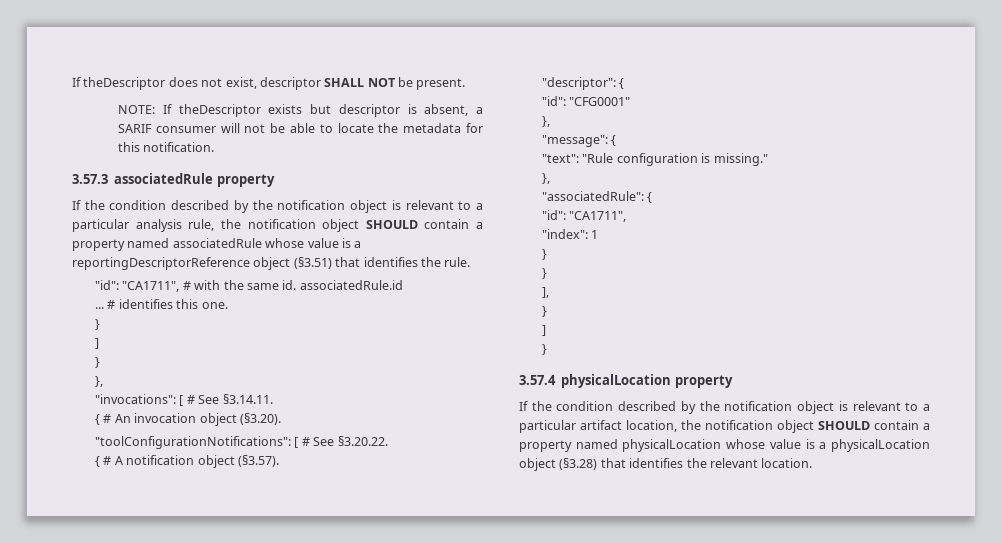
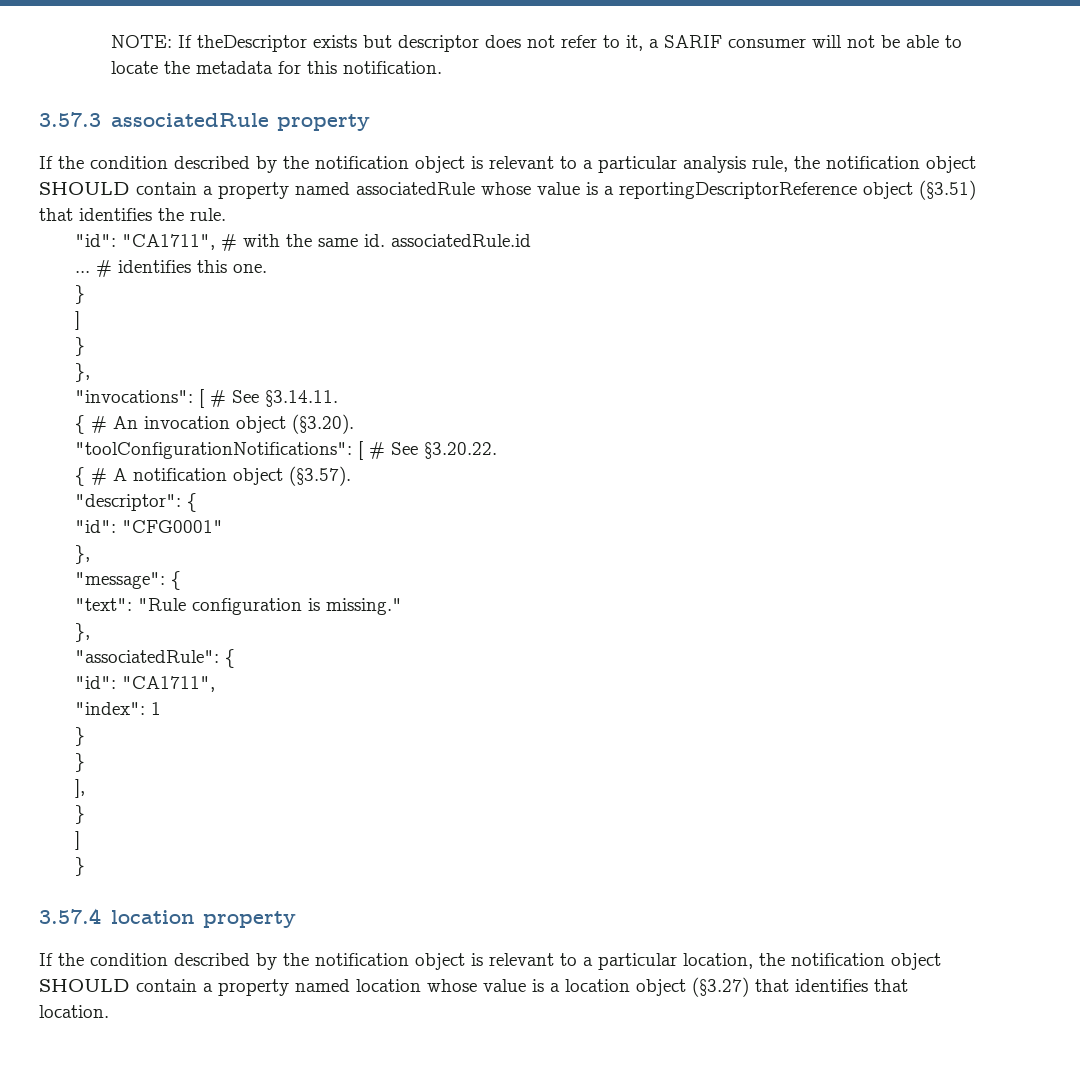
[72,77,466,90] If theDescriptor does not exist, descriptor SHALL NOT be present. // -> (111, 41) none
[407,104,469,116] is absent, -> [485,35,644,51] does not refer to it,
[561,374,672,388] physicalLocation -> [110,910,195,924] location
[580,420,622,430] artifact -> (677, 961) none
[622,439,930,452] [519,458,758,471] physicalLocation whose value is a physicalLocation object (§3.28) that identifies the relevant -> [356,977,908,997] location whose value is a location object (§3.27) that identifies that

